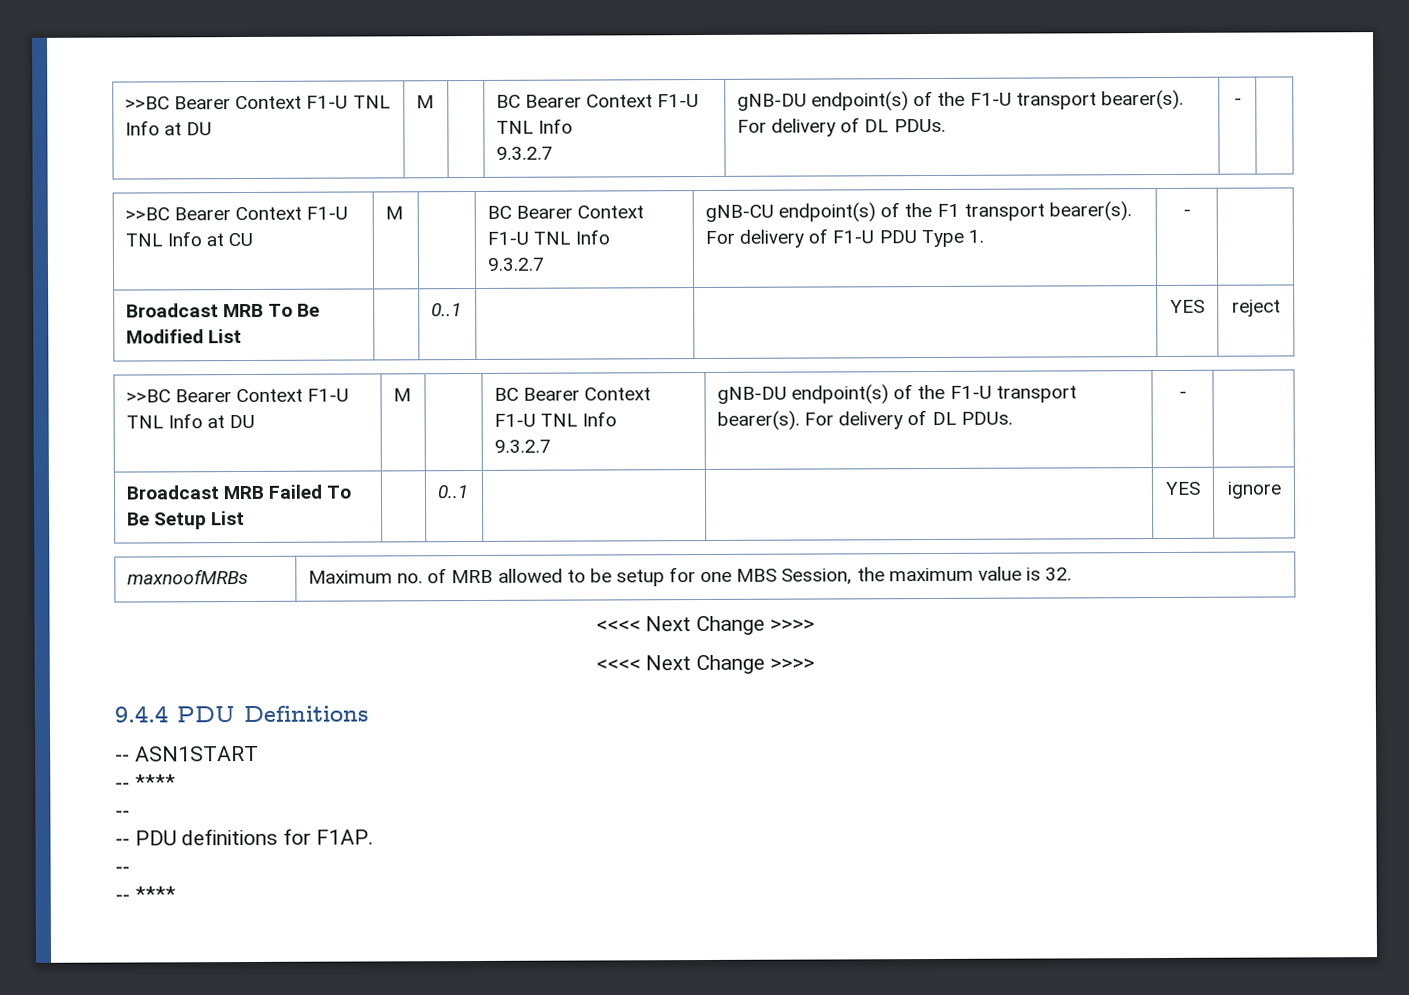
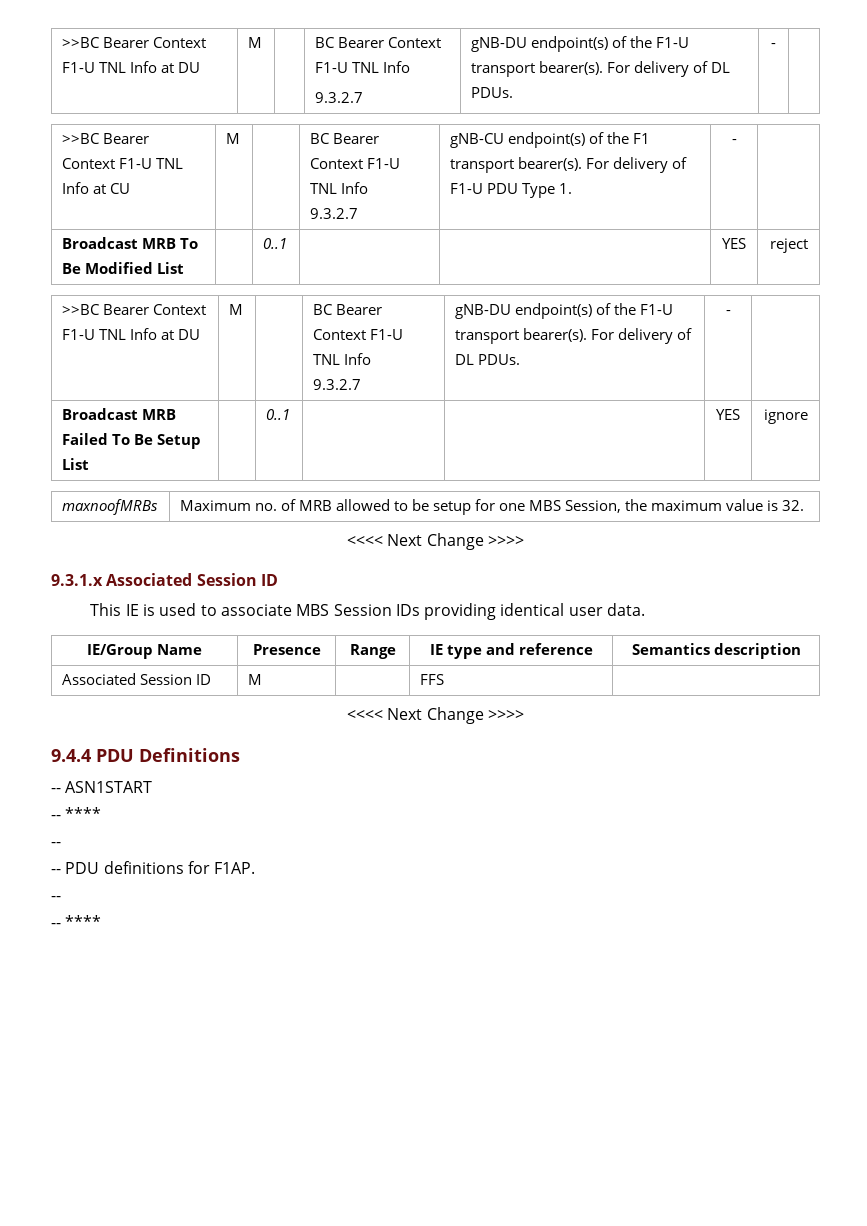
(815, 625) none -> [51,573,278,586] [90,603,646,620] [87,644,202,659] [252,644,321,655] [349,644,396,659] [429,643,593,659] [631,643,801,659] [62,673,212,685] [248,674,263,685] [420,674,445,685] // 9.3.1.x Associated Session ID // This IE is used to associate MBS Session IDs providing identical user data. // IE/Group Name | Presence | Range | IE type and reference | Semantics description // Associated Session ID | M | | FFS |

